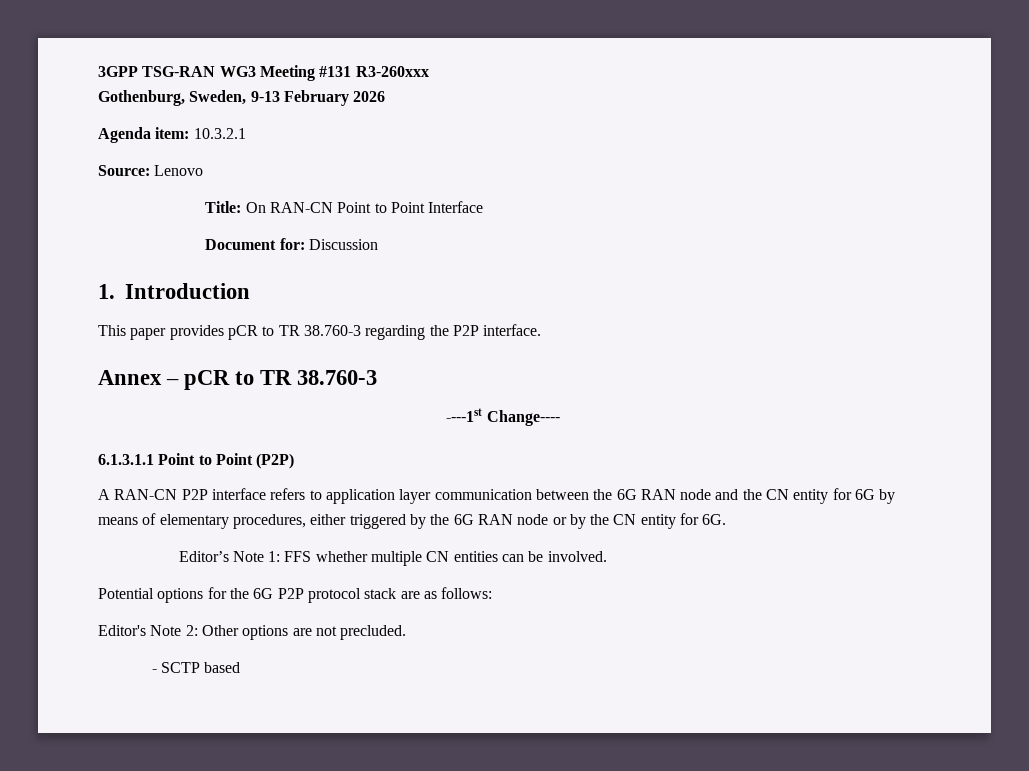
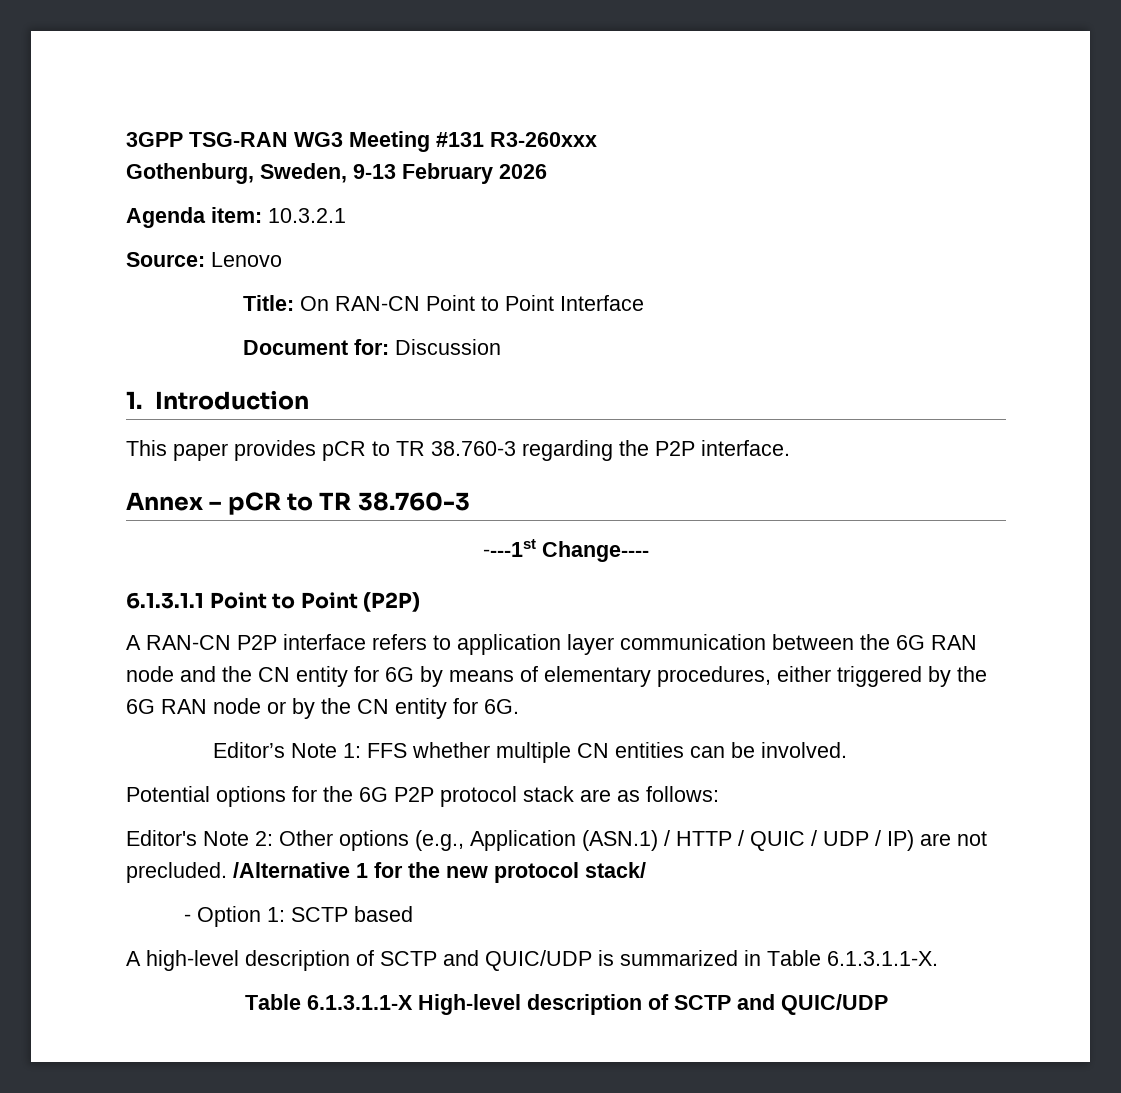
[292,625,407,640] [151,669,157,673] are not precluded. // - -> [415,830,987,851] [126,862,646,883] [184,906,286,927] (e.g., Application (ASN.1) / HTTP / QUIC / UDP / IP) are not precluded. /Alternative 1 for the new protocol stack/ // - Option 1:
(241, 667) none -> [126,950,938,971] [244,994,888,1015] // A high-level description of SCTP and QUIC/UDP is summarized in Table 6.1.3.1.1-X. // Table 6.1.3.1.1-X High-level description of SCTP and QUIC/UDP

